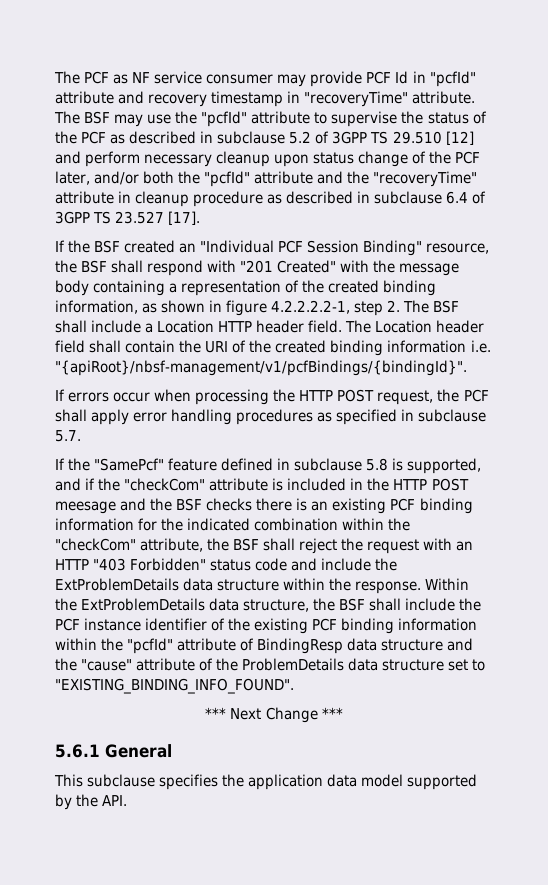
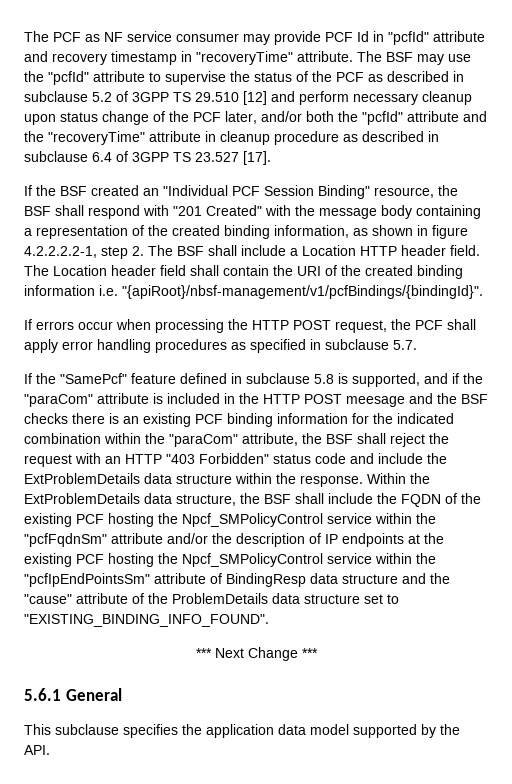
[124,478,206,491] "checkCom" -> [24,394,93,407] "paraCom"
[55,538,136,551] "checkCom" -> [169,434,238,447] "paraCom"
[55,618,208,631] PCF instance identifier -> [401,494,441,507] FQDN
[341,618,478,634] [55,638,174,654] binding information within the "pcfId" -> [108,513,436,527] [24,533,444,547] [24,553,436,567] [24,573,150,587] hosting the Npcf_SMPolicyControl service within the "pcfFqdnSm" attribute and/or the description of IP endpoints at the existing PCF hosting the Npcf_SMPolicyControl service within the "pcfIpEndPointsSm"

